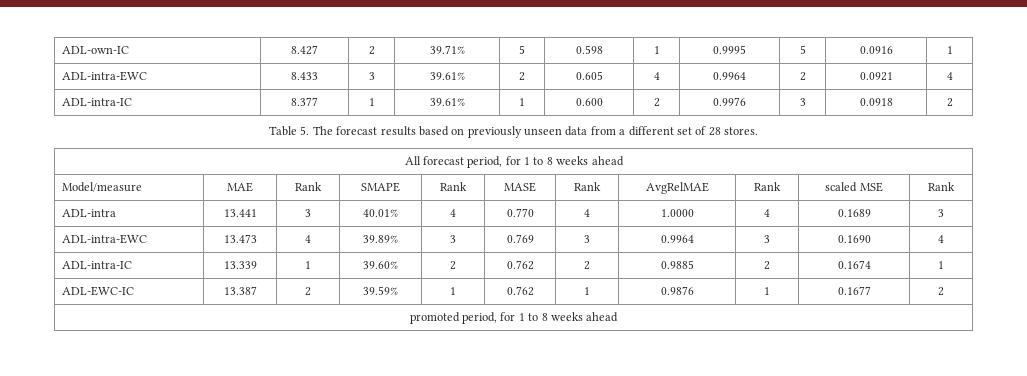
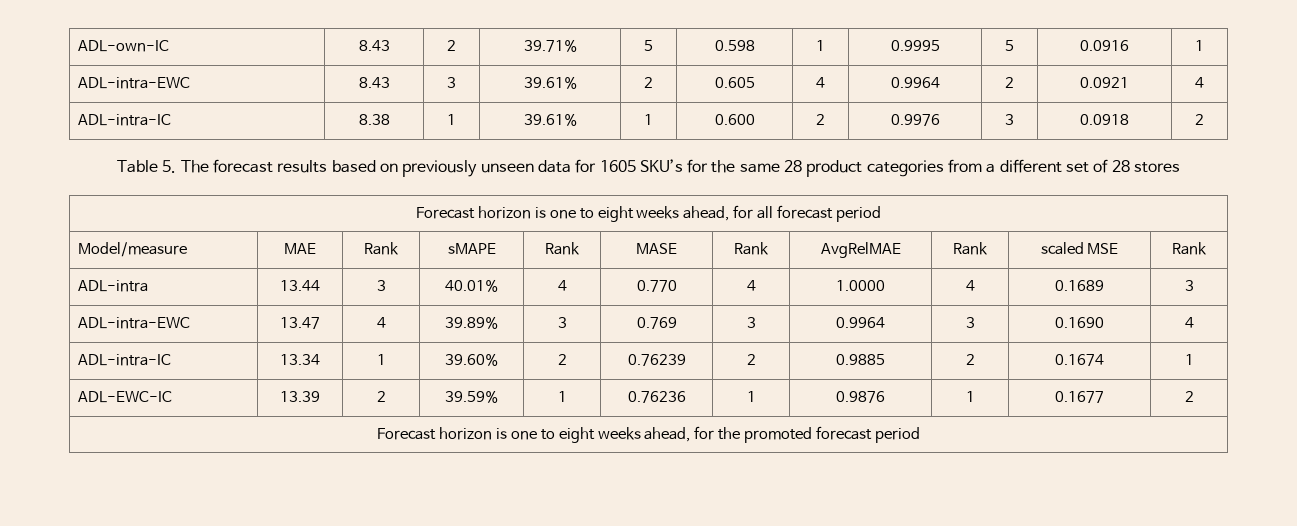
[291,45,318,55] 8.427 -> [358,40,390,51] 8.43
[291,72,318,80] 8.433 -> [358,77,390,88] 8.43
[291,97,318,106] 8.377 -> [358,114,390,125] 8.38
(588, 131) none -> [575,159,944,177] for 1605 SKU’s for the same 28 product categories
[724,127,758,135] [404,156,624,168] stores. // All forecast period, for 1 to 8 weeks ahead -> [1133,162,1180,173] [415,205,882,222] stores // Forecast horizon is one to eight weeks ahead, for all forecast period
[360,182,400,192] SMAPE -> [447,243,496,254] sMAPE
[223,209,257,217] 13.441 -> [280,280,320,291] 13.44
[223,234,257,243] 13.473 -> [280,317,320,329] 13.47
[223,261,257,269] 13.339 -> [280,354,320,365] 13.34
[506,260,534,270] 0.762 -> [627,354,686,366] 0.76239
[223,286,257,295] 13.387 -> [280,391,320,402] 13.39
[506,286,534,296] 0.762 -> [627,391,686,403] 0.76236
[409,312,619,324] promoted period, for 1 to 8 weeks ahead -> [377,426,920,443] Forecast horizon is one to eight weeks ahead, for the promoted forecast period

